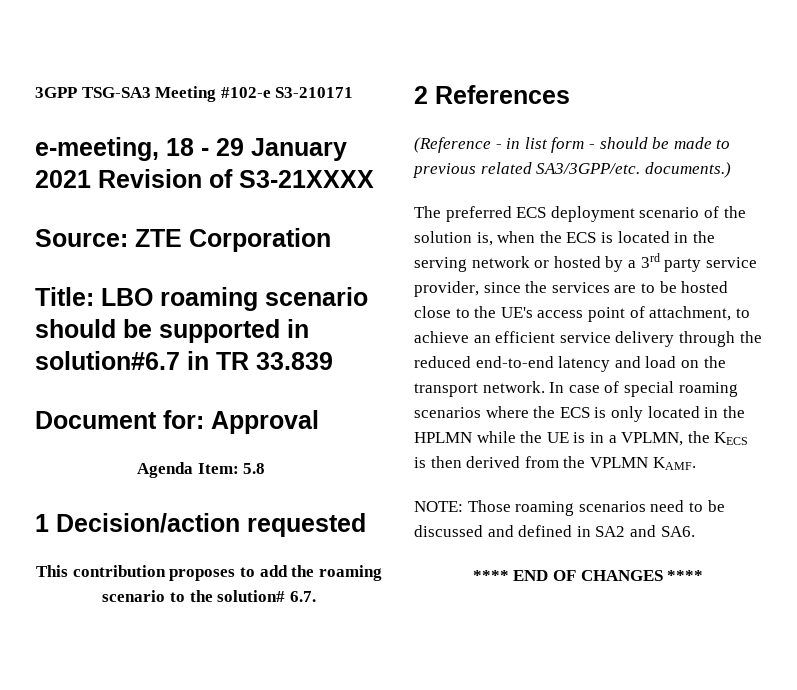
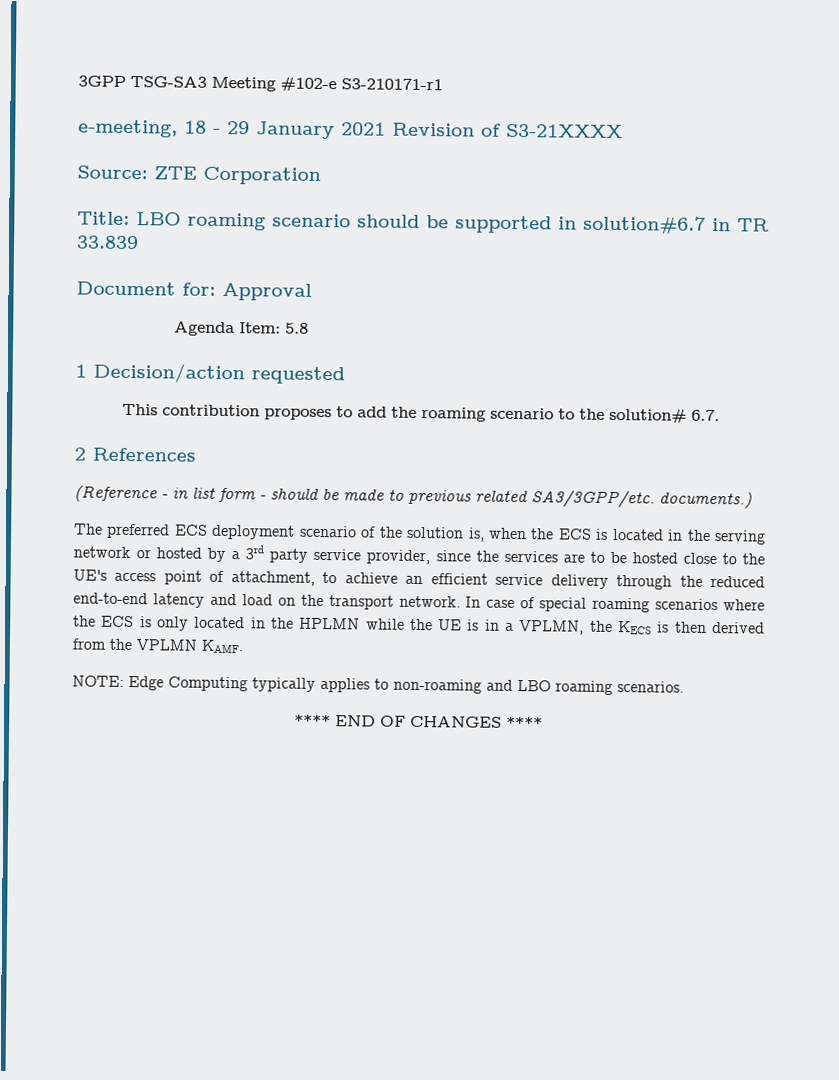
[275,87,354,98] S3-210171 -> [341,78,443,91] S3-210171-r1
[467,500,725,516] [414,525,695,537] Those roaming scenarios need to be discussed and defined in SA2 and SA6. -> [128,676,684,695] Edge Computing typically applies to non-roaming and LBO roaming scenarios.

